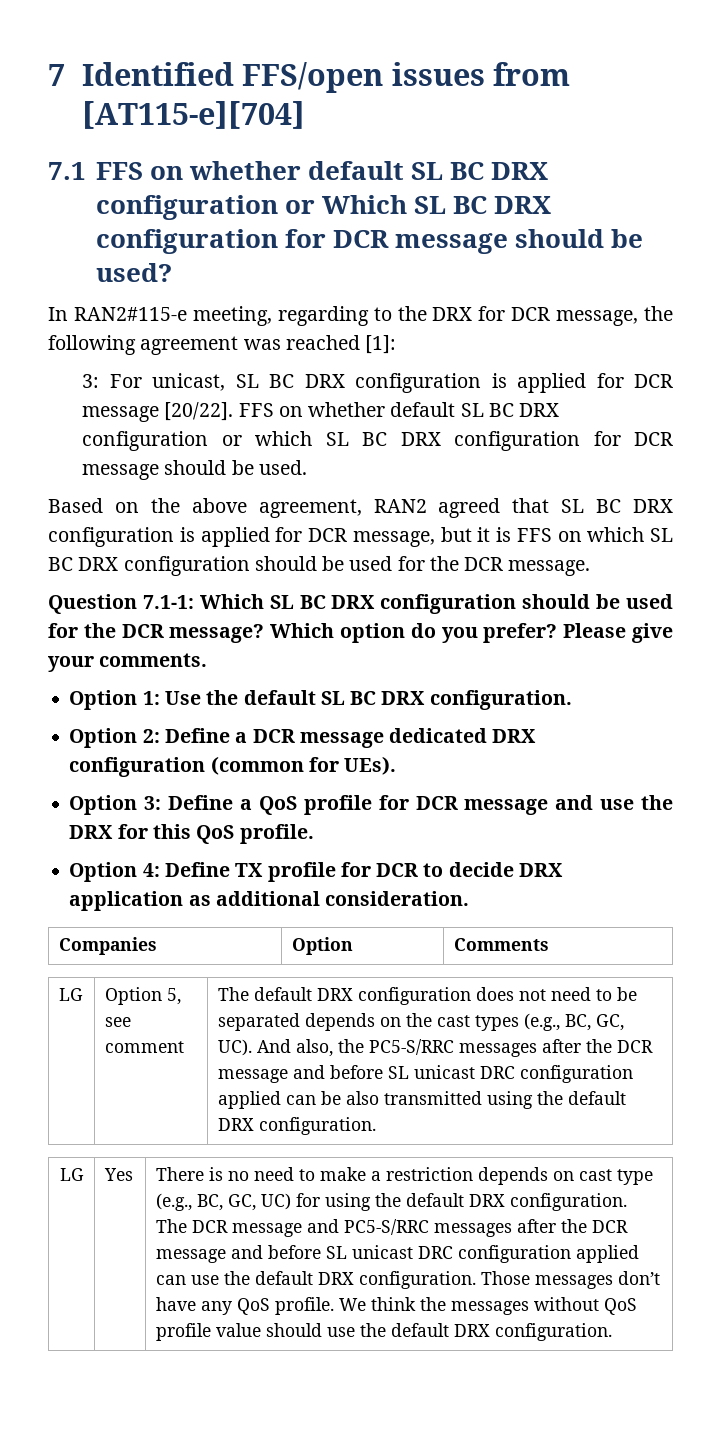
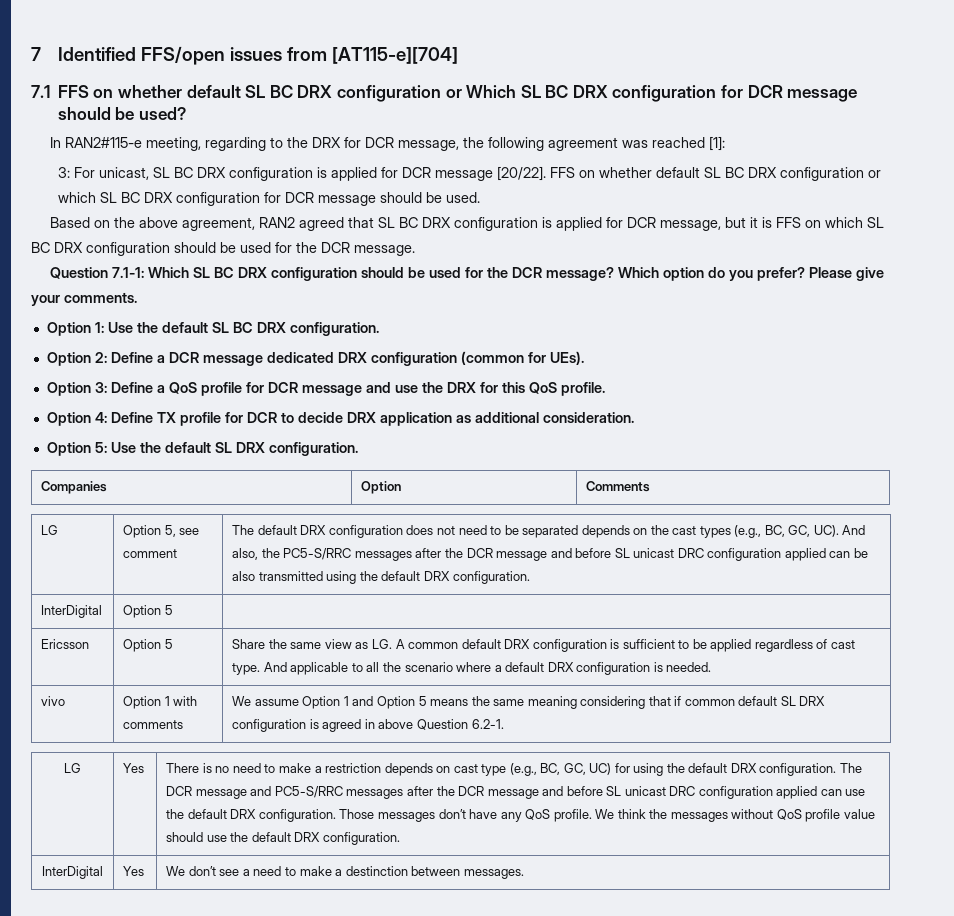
(470, 898) none -> [46,442,358,456] // Option 5: Use the default SL DRX configuration.
(376, 1126) none -> [41,605,103,618] [123,605,173,618] [41,639,90,649] [123,639,173,652] [232,639,855,652] [232,662,712,675] [41,696,66,706] [123,696,198,709] [123,720,184,729] [232,696,826,709] [232,719,504,732] // InterDigital | Option 5 | // Ericsson | Option 5 | Share the same view as LG. A common default DRX configuration is sufficient to be applied regardless of cast type. And applicable to all the scenario where a default DRX configuration is needed. // vivo | Option 1 with comments | We assume Option 1 and Option 5 means the same meaning considering that if common default SL DRX configuration is agreed in above Question 6.2-1.
(612, 1332) none -> [42,866,103,879] [123,866,145,876] [166,866,524,879] // InterDigital | Yes | We don’t see a need to make a destinction between messages.

